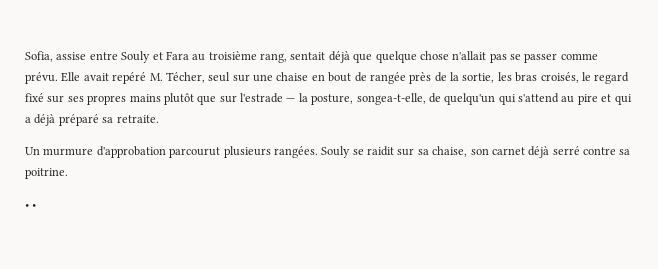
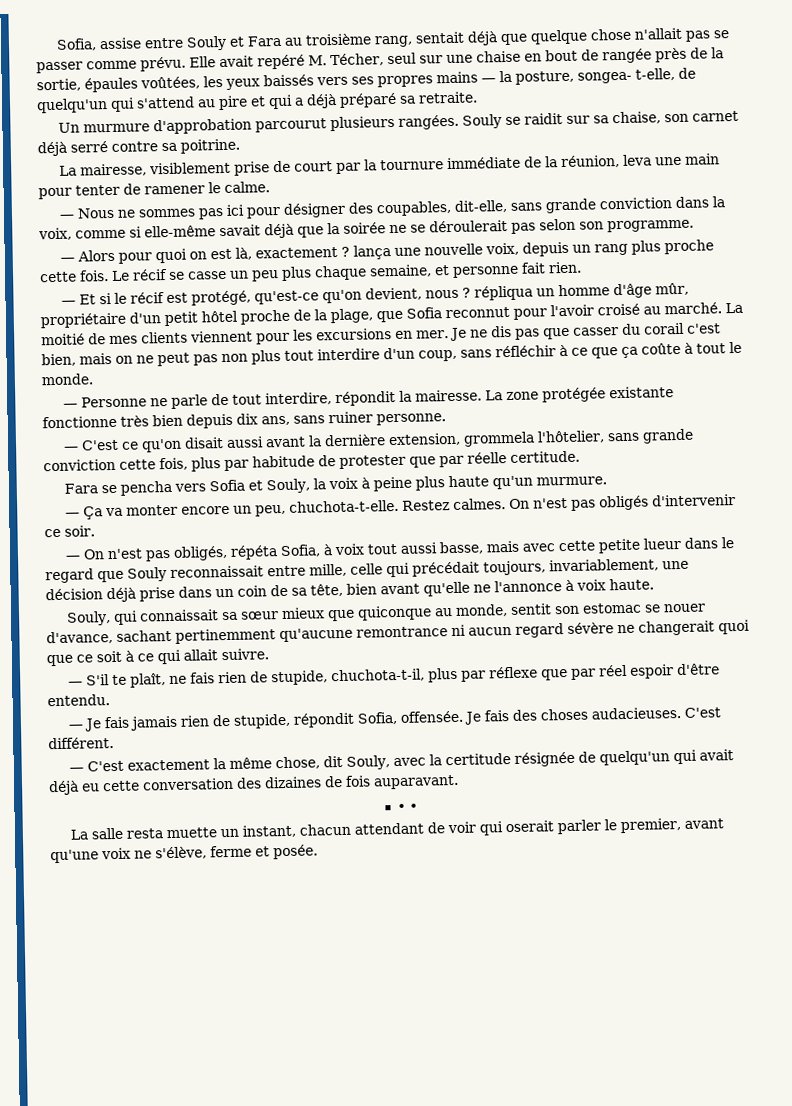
[497,72,630,84] [25,93,283,105] les bras croisés, le regard fixé sur ses propres mains plutôt que sur l'estrade -> [84,71,478,93] épaules voûtées, les yeux baissés vers ses propres mains
[356,93,426,105] songea-t-elle, -> [577,68,675,84] songea- t-elle,
[25,204,37,208] • • -> [59,153,721,177] [38,181,270,200] [59,196,726,220] [38,218,694,241] [60,239,715,264] [39,261,582,283] [61,282,690,306] [40,302,743,329] [41,322,721,346] [41,341,742,367] [41,373,93,386] [63,386,675,409] [42,411,446,429] [64,428,695,453] [43,450,580,472] [64,475,608,496] [65,493,737,520] [44,525,95,538] [65,537,735,562] [45,558,689,584] [45,578,654,603] [66,602,707,626] [46,619,750,645] [46,648,269,667] [68,663,721,688] [47,694,110,707] [68,706,722,732] [48,737,114,750] [69,749,735,772] [48,774,459,796] [397,803,419,812] [70,818,725,840] [50,844,318,864] La mairesse, visiblement prise de court par la tournure immédiate de la réunion, leva une main pour tenter de ramener le calme. // — Nous ne sommes pas ici pour désigner des coupables, dit-elle, sans grande conviction dans la voix, comme si elle-même savait déjà que la soirée ne se déroulerait pas selon son programme. // — Alors pour quoi on est là, exactement ? lança une nouvelle voix, depuis un rang plus proche cette fois. Le récif se casse un peu plus chaque semaine, et personne fait rien. // — Et si le récif est protégé, qu'est-ce qu'on devient, nous ? répliqua un homme d'âge mûr, propriétaire d'un petit hôtel proche de la plage, que Sofia reconnut pour l'avoir croisé au marché. La moitié de mes clients viennent pour les excursions en mer. Je ne dis pas que casser du corail c'est bien, mais on ne peut pas non plus tout interdire d'un coup, sans réfléchir à ce que ça coûte à tout le monde. // — Personne ne parle de tout interdire, répondit la mairesse. La zone protégée existante fonctionne très bien depuis dix ans, sans ruiner personne. // — C'est ce qu'on disait aussi avant la dernière extension, grommela l'hôtelier, sans grande conviction cette fois, plus par habitude de protester que par réelle certitude. // Fara se pencha vers Sofia et Souly, la voix à peine plus haute qu'un murmure. // — Ça va monter encore un peu, chuchota-t-elle. Restez calmes. On n'est pas obligés d'intervenir ce soir. // — On n'est pas obligés, répéta Sofia, à voix tout aussi basse, mais avec cette petite lueur dans le regard que Souly reconnaissait entre mille, celle qui précédait toujours, invariablement, une décision déjà prise dans un coin de sa tête, bien avant qu'elle ne l'annonce à voix haute. // Souly, qui connaissait sa sœur mieux que quiconque au monde, sentit son estomac se nouer d'avance, sachant pertinemment qu'aucune remontrance ni aucun regard sévère ne changerait quoi que ce soit à ce qui allait suivre. // — S'il te plaît, ne fais rien de stupide, chuchota-t-il, plus par réflexe que par réel espoir d'être entendu. // — Je fais jamais rien de stupide, répondit Sofia, offensée. Je fais des choses audacieuses. C'est différent. // — C'est exactement la même chose, dit Souly, avec la certitude résignée de quelqu'un qui avait déjà eu cette conversation des dizaines de fois auparavant. // • • // La salle resta muette un instant, chacun attendant de voir qui oserait parler le premier, avant qu'une voix ne s'élève, ferme et posée.

